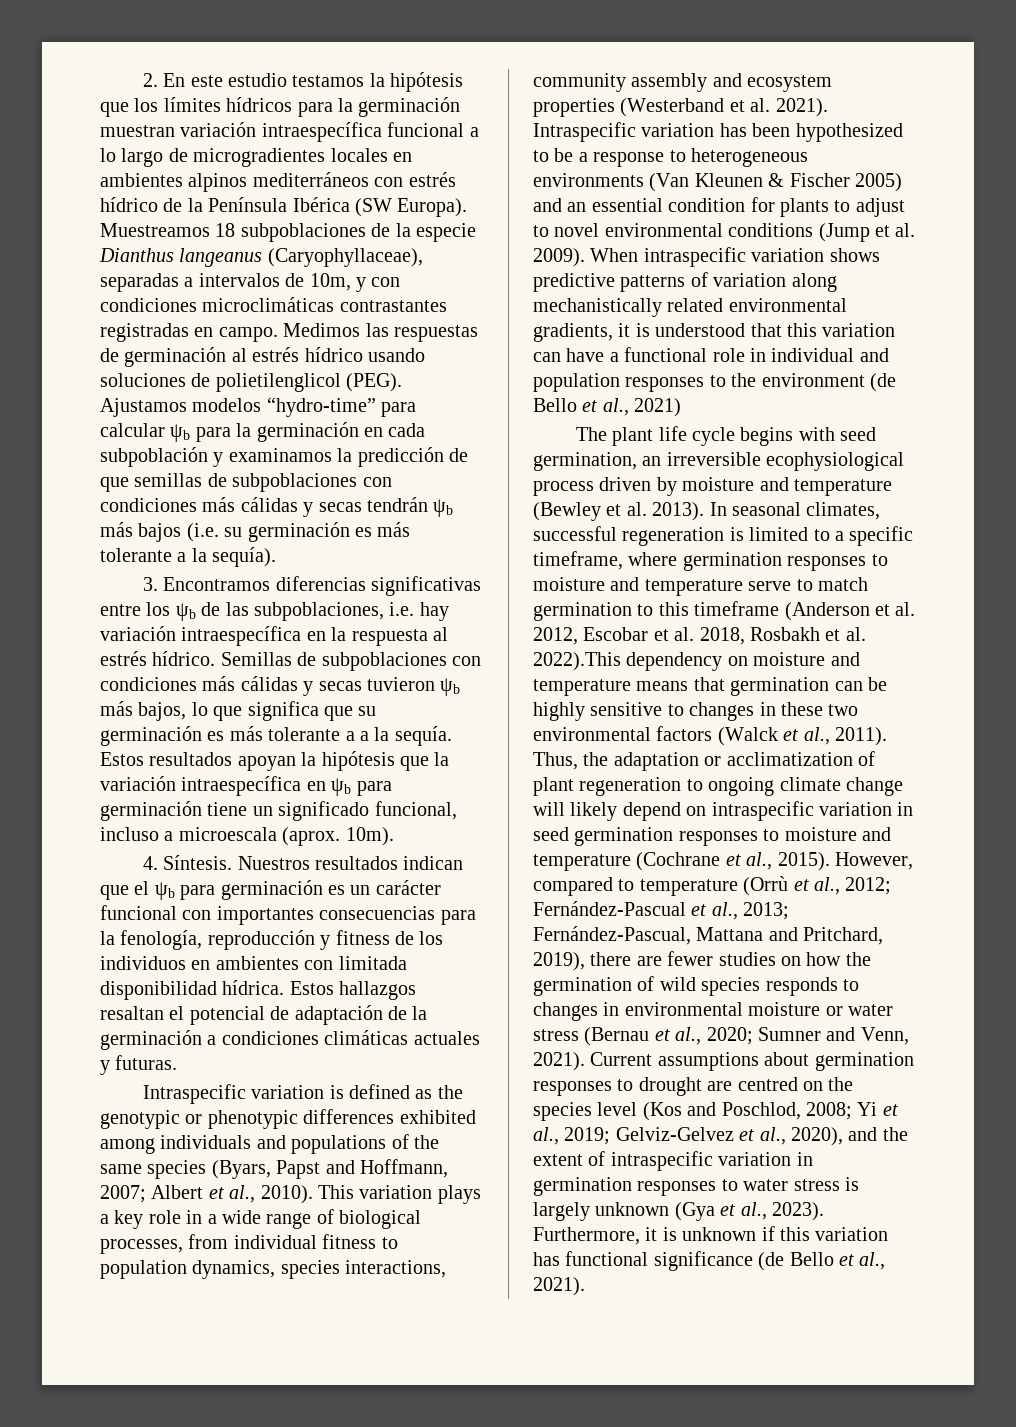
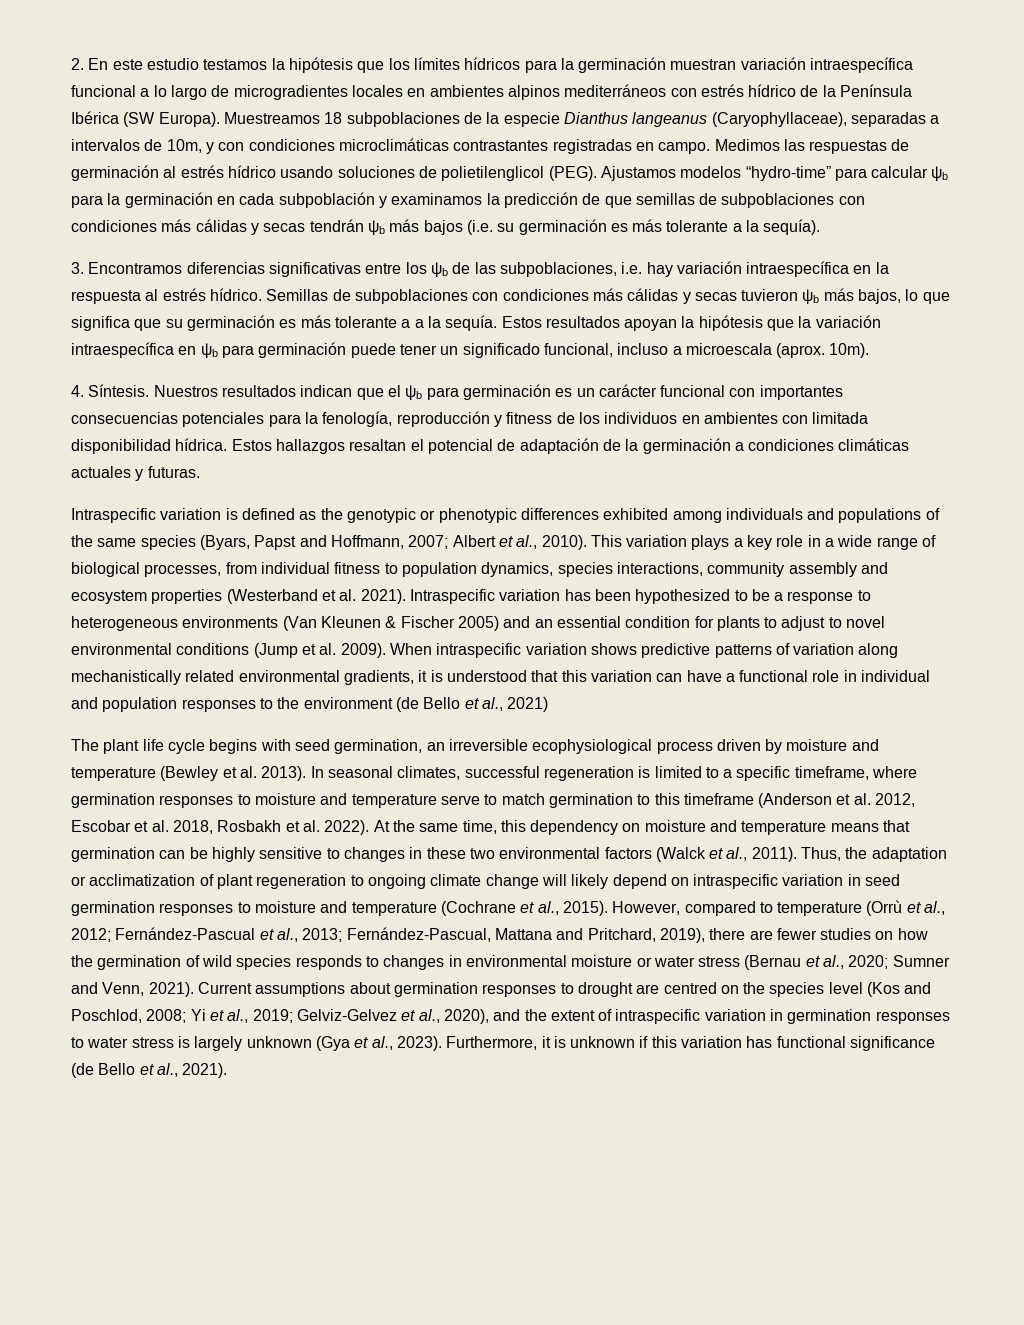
[207,802,248,816] tiene -> [350,343,437,358] puede tener
(436, 913) none -> [182,412,265,427] potenciales
[533,652,621,671] 2022).This -> [324,820,526,835] 2022). At the same time, this

